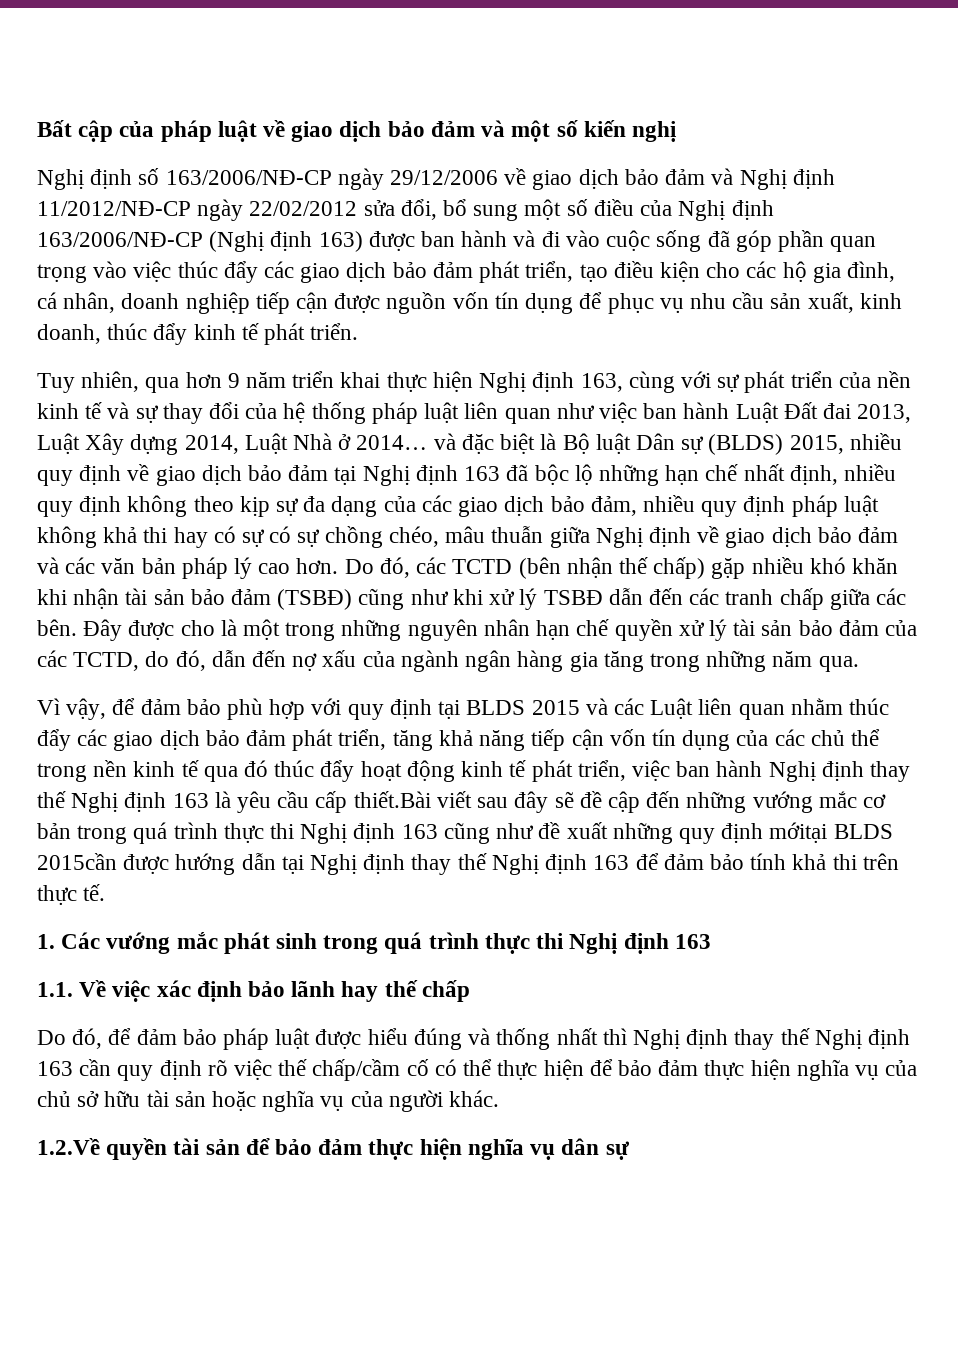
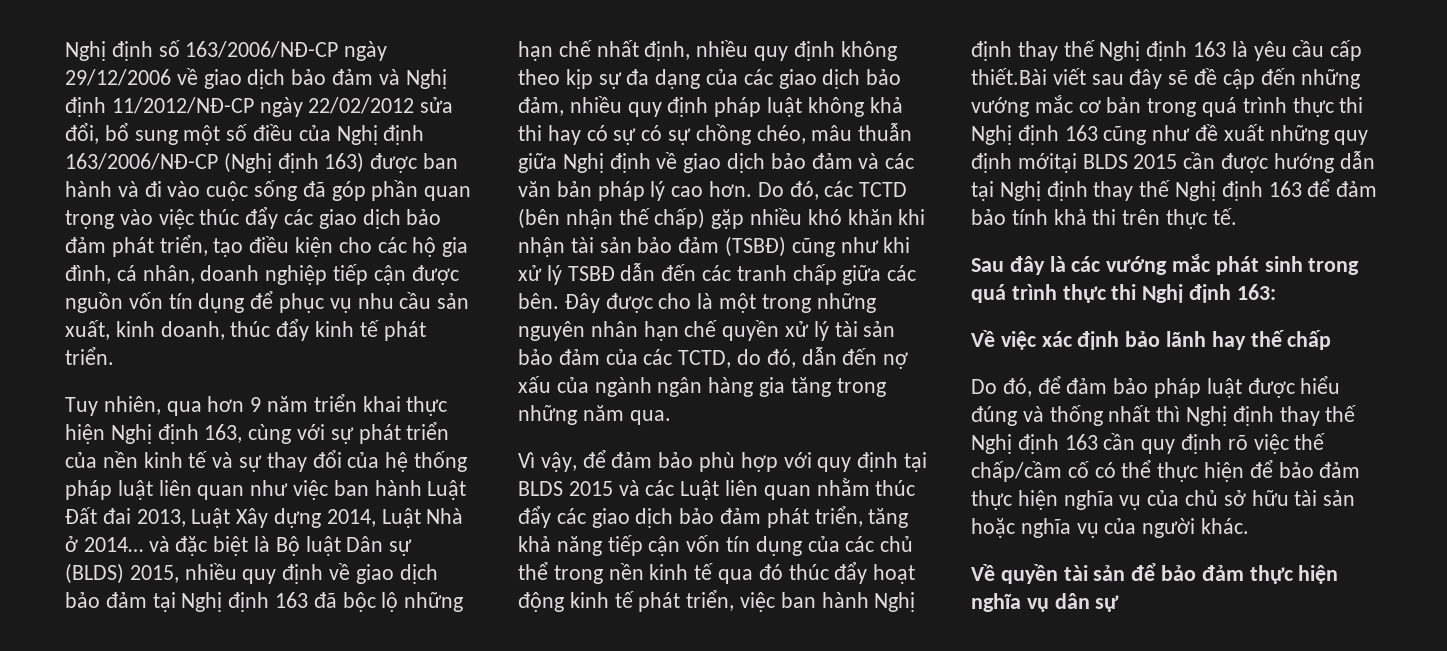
[37,120,677,142] Bất cập của pháp luật về giao dịch bảo đảm và một số kiến nghị // -> (65, 51) none
[37,853,117,870] 2015cần -> [1133,152,1216,169] 2015 cần
[37,932,101,949] 1. Các -> [971,256,1101,275] Sau đây là các
[674,934,711,949] [37,982,73,997] 163 // 1.1. -> [1236,284,1276,300] 163: //
[37,1138,100,1155] 1.2.Về -> [971,564,995,581] Về

